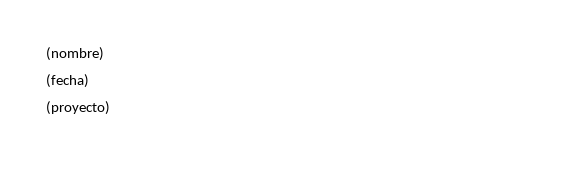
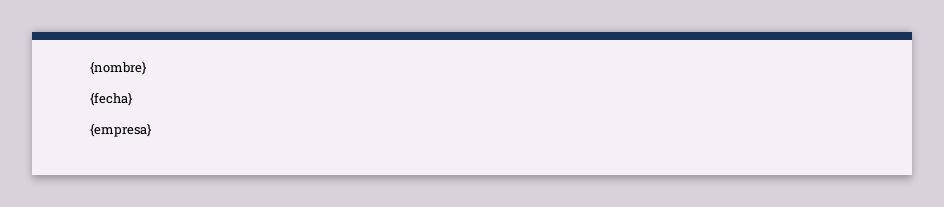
[46,47,104,61] [46,74,89,88] [46,101,110,115] (nombre) // (fecha) // (proyecto) -> [90,61,147,75] [90,92,133,106] [90,123,152,137] {nombre} // {fecha} // {empresa}

